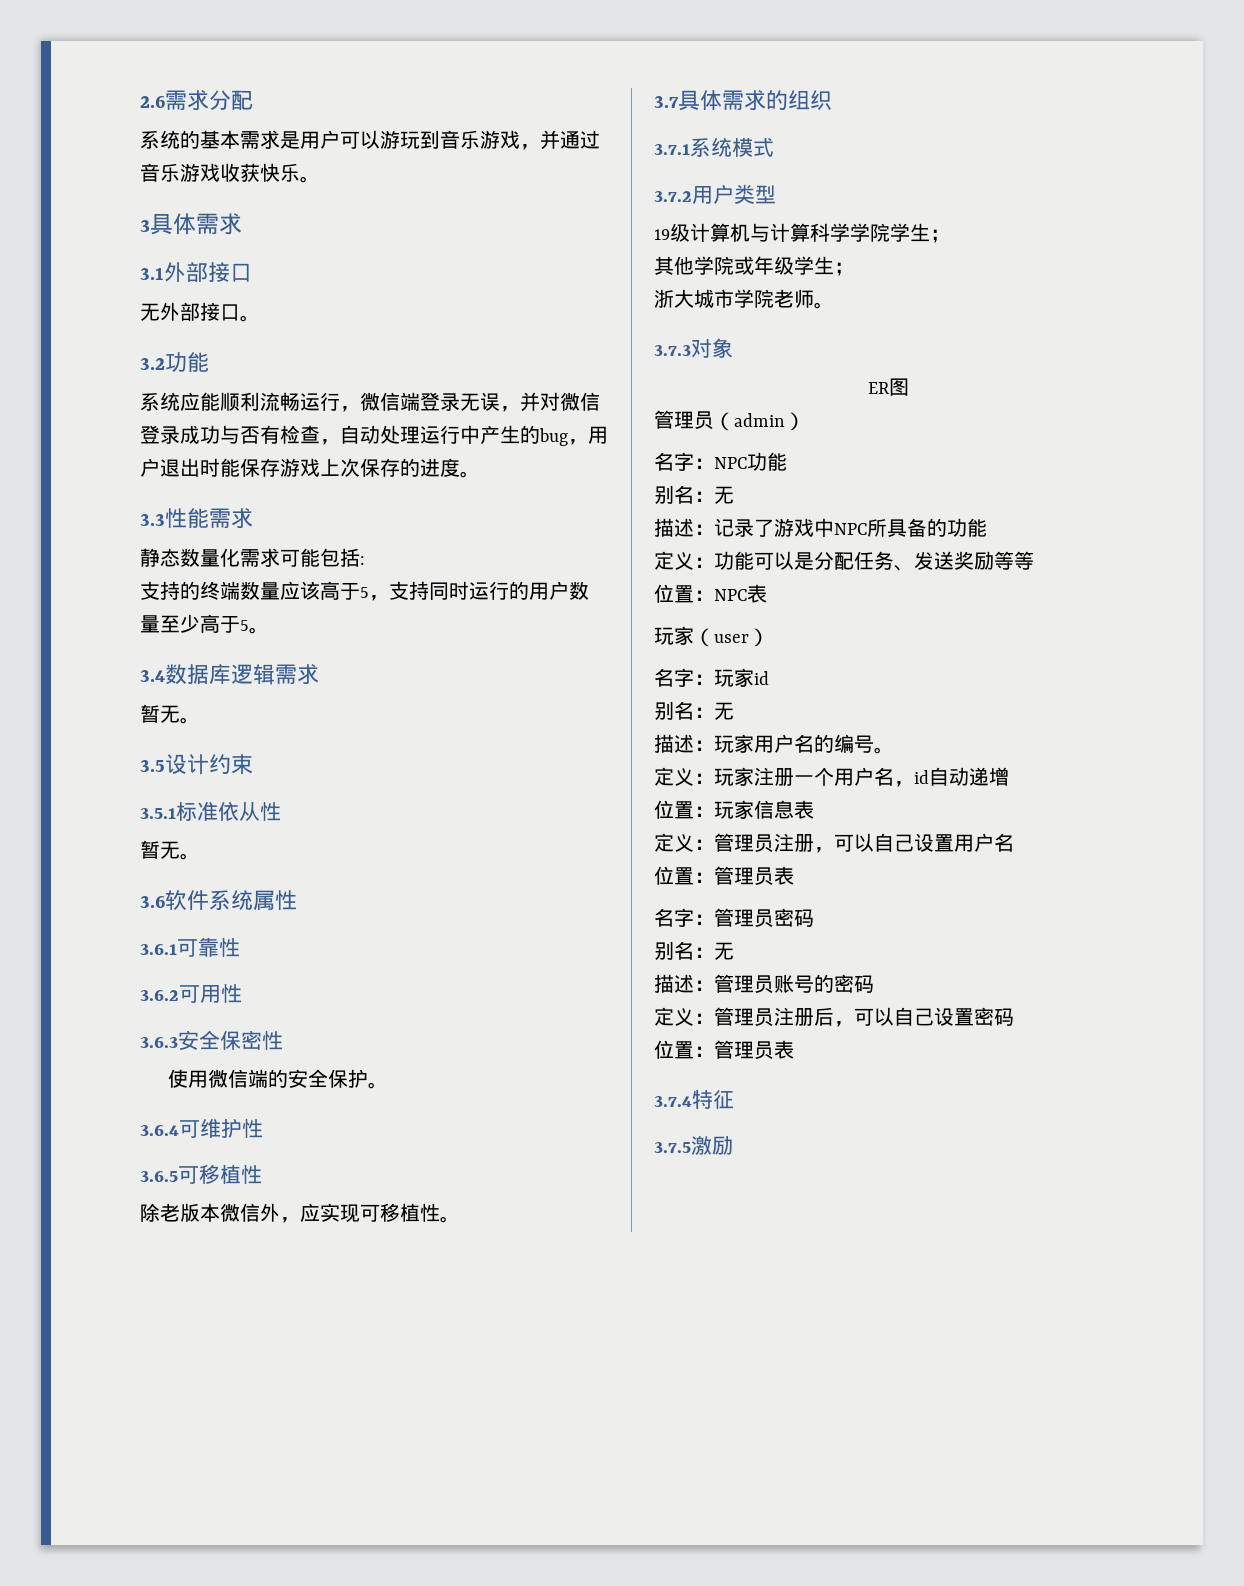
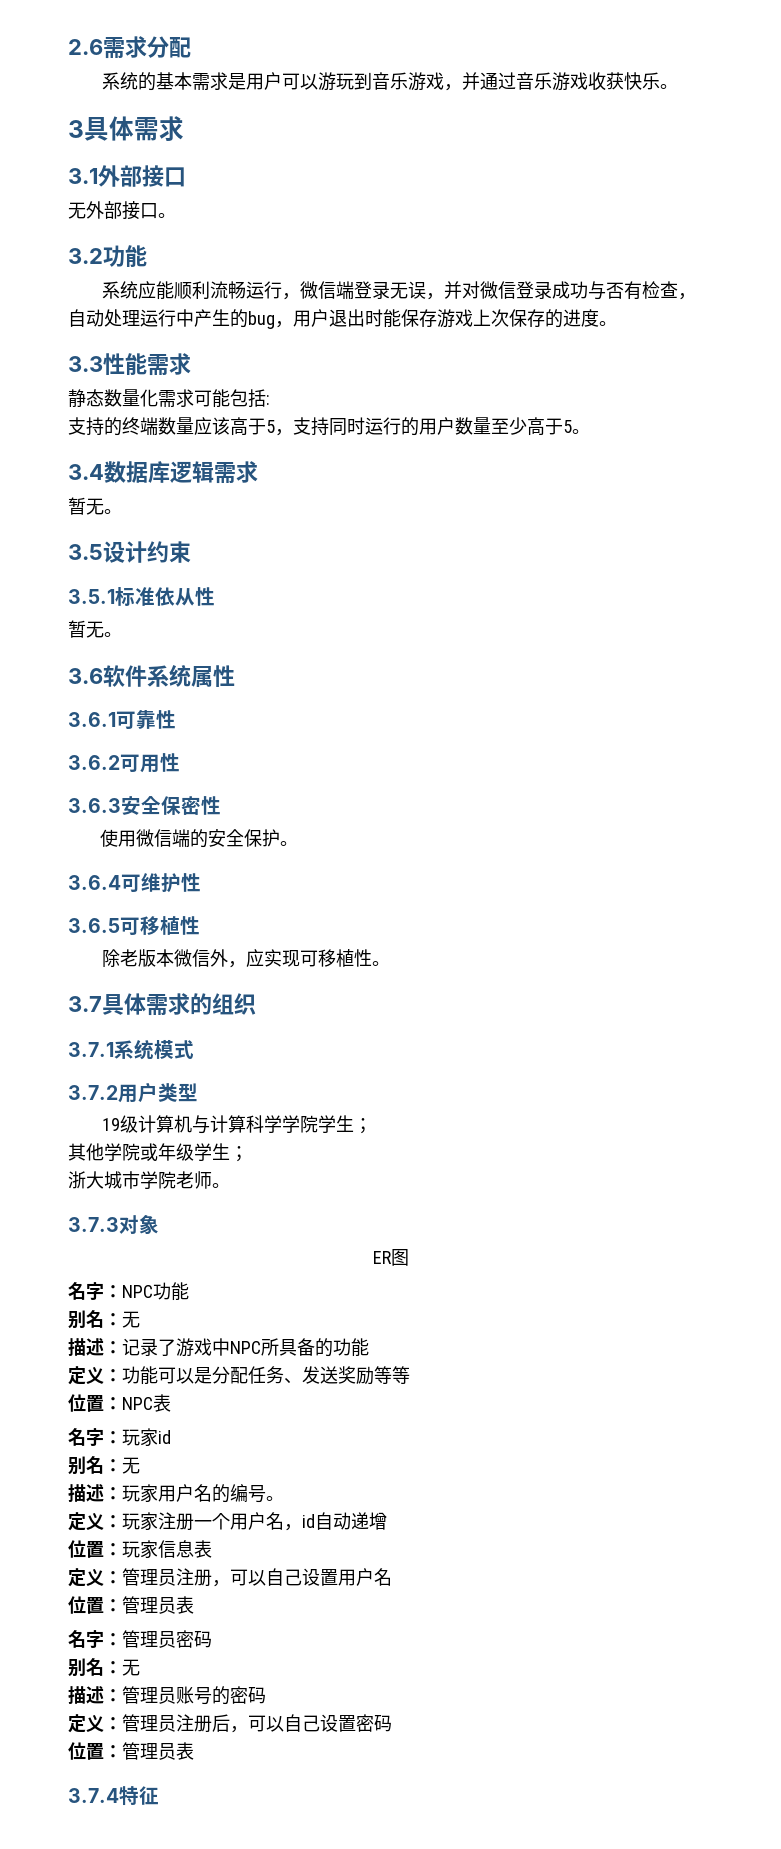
[654,410,805,431] // 管理员（admin） -> (409, 1257) none
[654,626,769,647] // 玩家（user） -> (171, 1403) none
[654,1136,733,1155] // 3.7.5激励 -> (159, 1795) none

